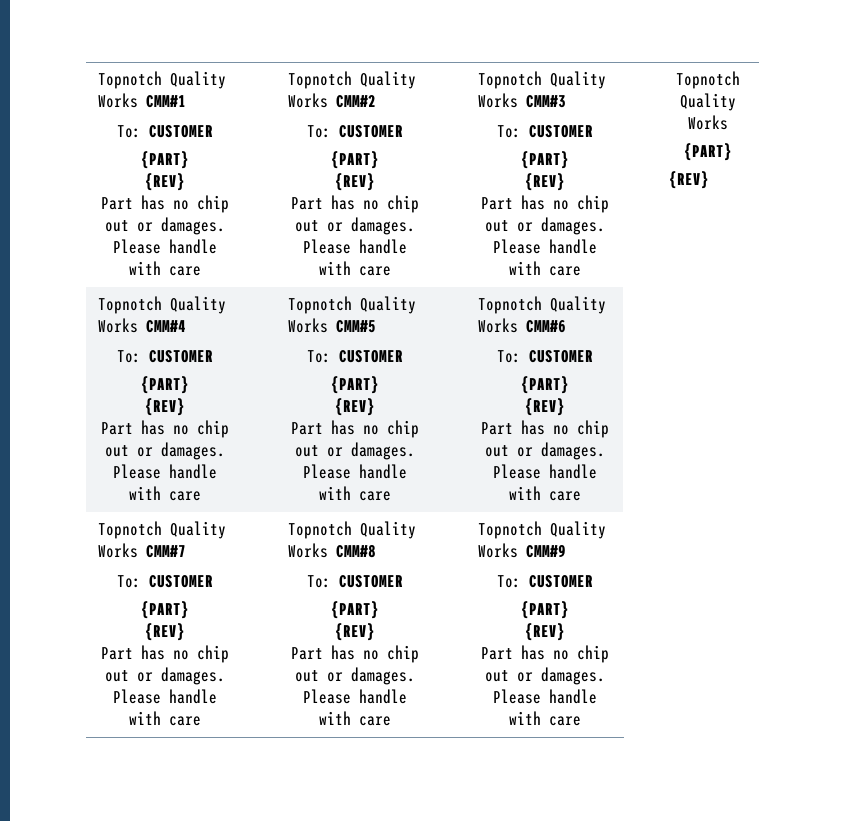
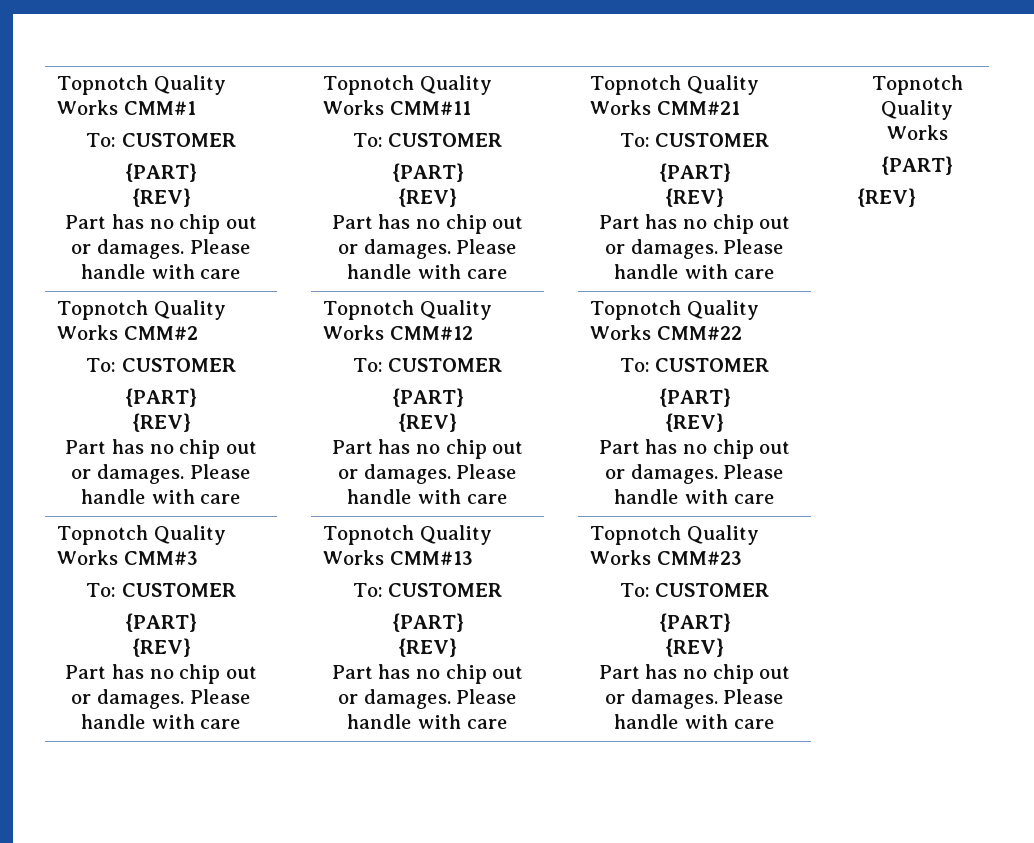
[336,95,377,108] CMM#2 -> [389,101,471,115] CMM#11
[526,95,567,108] CMM#3 -> [656,101,740,115] CMM#21
[146,320,187,333] CMM#4 -> [123,326,198,340] CMM#2
[336,320,377,333] CMM#5 -> [389,326,473,340] CMM#12
[526,320,567,333] CMM#6 -> [656,326,742,340] CMM#22
[146,545,187,558] CMM#7 -> [123,551,198,565] CMM#3
[336,544,377,558] CMM#8 -> [389,551,473,565] CMM#13
[526,544,567,558] CMM#9 -> [656,551,742,565] CMM#23

